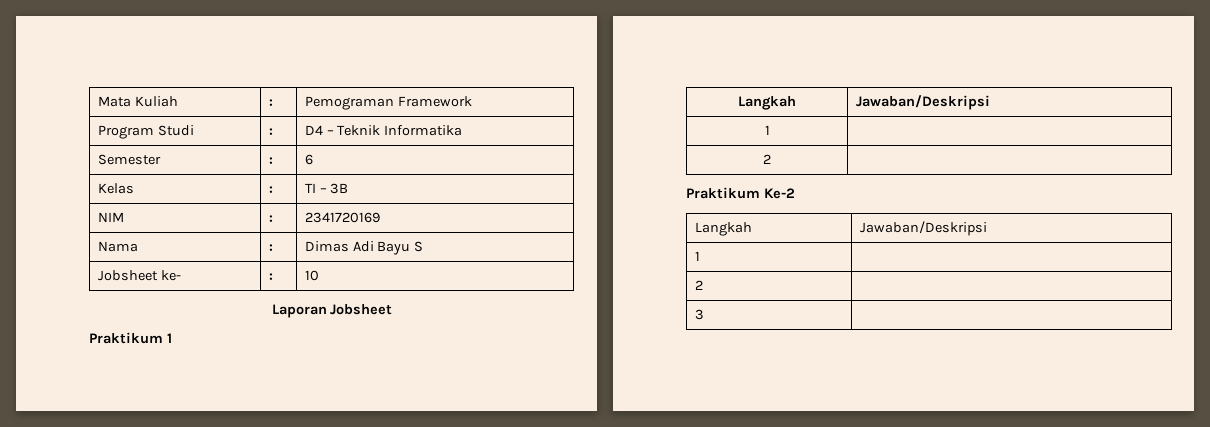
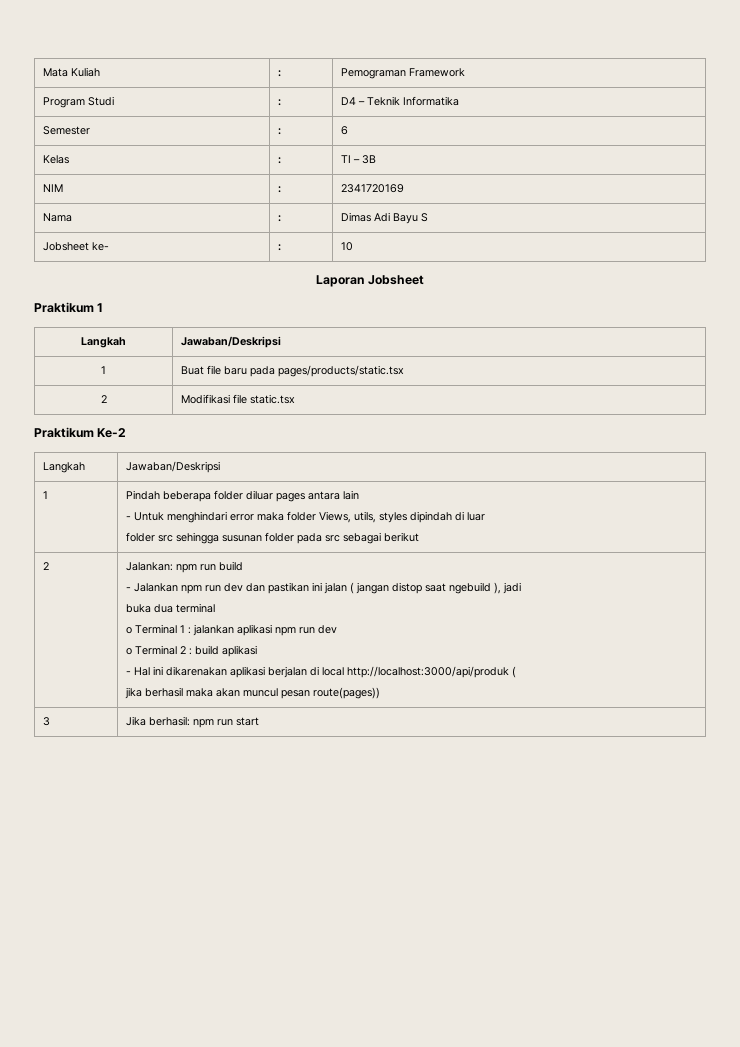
[763,154,771,164] // 2 | -> [181,365,405,377] [100,395,107,403] [181,394,296,404] Buat file baru pada pages/products/static.tsx // 2 | Modifikasi file static.tsx
[694,280,703,290] [694,309,704,320] // 2 | // 3 | -> [126,490,360,502] [126,511,486,523] [126,532,420,544] [43,562,50,570] [126,561,244,573] [126,582,522,594] [126,603,216,613] [126,624,338,636] [126,645,258,657] [126,666,517,678] [125,687,381,699] [43,717,51,726] [126,716,260,728] Pindah beberapa folder diluar pages antara lain // - Untuk menghindari error maka folder Views, utils, styles dipindah di luar // folder src sehingga susunan folder pada src sebagai berikut // 2 | Jalankan: npm run build // - Jalankan npm run dev dan pastikan ini jalan ( jangan distop saat ngebuild ), jadi // buka dua terminal // o Terminal 1 : jalankan aplikasi npm run dev // o Terminal 2 : build aplikasi // - Hal ini dikarenakan aplikasi berjalan di local http://localhost:3000/api/produk ( // jika berhasil maka akan muncul pesan route(pages)) // 3 | Jika berhasil: npm run start

